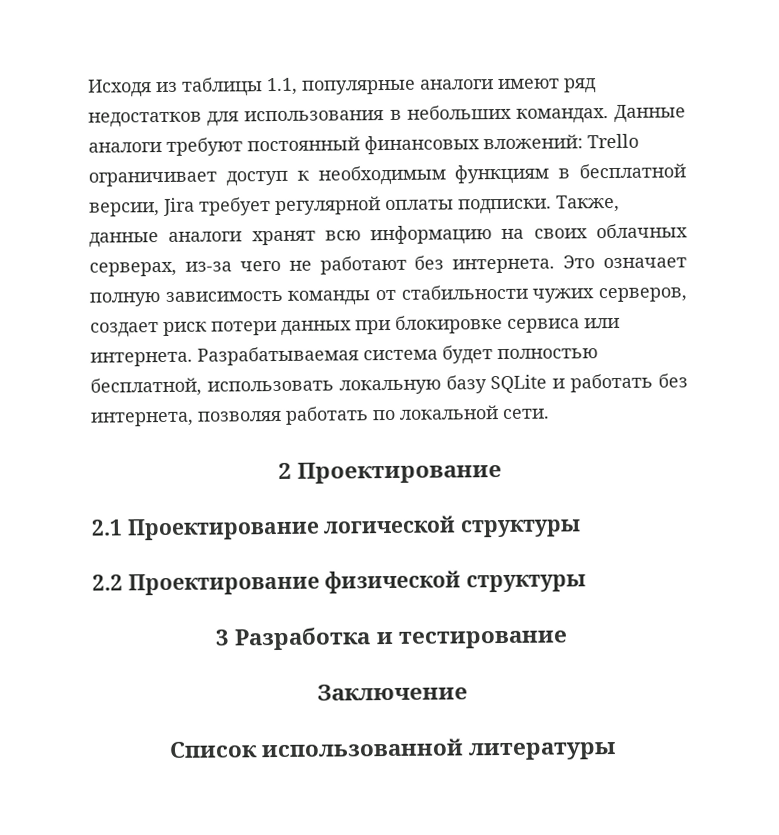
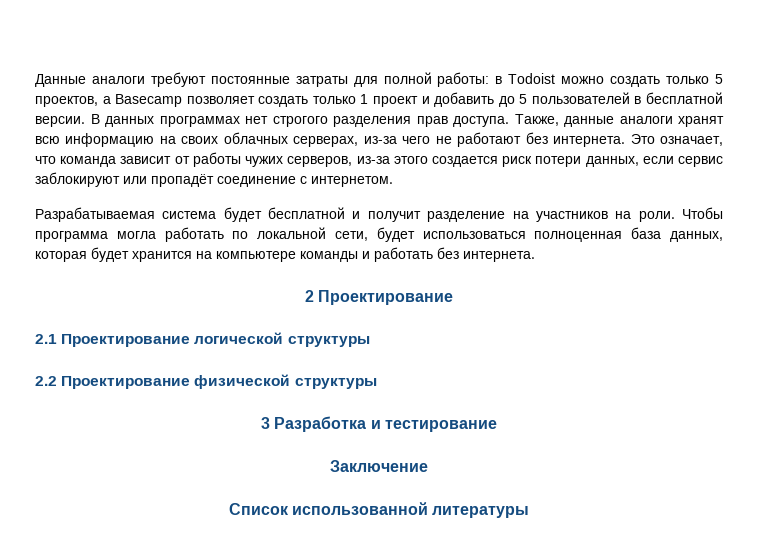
[87,77,597,98] [88,104,687,128] [88,133,639,156] [88,163,686,187] [89,196,552,217] Исходя из таблицы 1.1, популярные аналоги имеют ряд недостатков для использования в небольших командах. Данные аналоги требуют постоянный финансовых вложений: Trello ограничивает доступ к необходимым функциям в бесплатной версии, Jira требует регулярной оплаты подписки. -> [35,72,723,87] [35,92,723,107] [35,114,509,127] Данные аналоги требуют постоянные затраты для полной работы: в Todoist можно создать только 5 проектов, а Basecamp позволяет создать только 1 проект и добавить до 5 пользователей в бесплатной версии. В данных программах нет строгого разделения прав доступа.
[603,257,687,269] [89,284,688,307] [90,314,620,338] [90,345,598,367] [90,373,688,397] [90,405,550,427] означает полную зависимость команды от стабильности чужих серверов, создает риск потери данных при блокировке сервиса или интернета. Разрабатываемая система будет полностью бесплатной, использовать локальную базу SQLite и работать без интернета, позволяя работать по локальной сети. -> [659,136,723,146] [35,152,723,167] [35,172,393,187] [35,207,724,222] [35,227,723,242] [35,247,535,262] означает, что команда зависит от работы чужих серверов, из-за этого создается риск потери данных, если сервис заблокируют или пропадёт соединение с интернетом. // Разрабатываемая система будет бесплатной и получит разделение на участников на роли. Чтобы программа могла работать по локальной сети, будет использоваться полноценная база данных, которая будет хранится на компьютере команды и работать без интернета.

